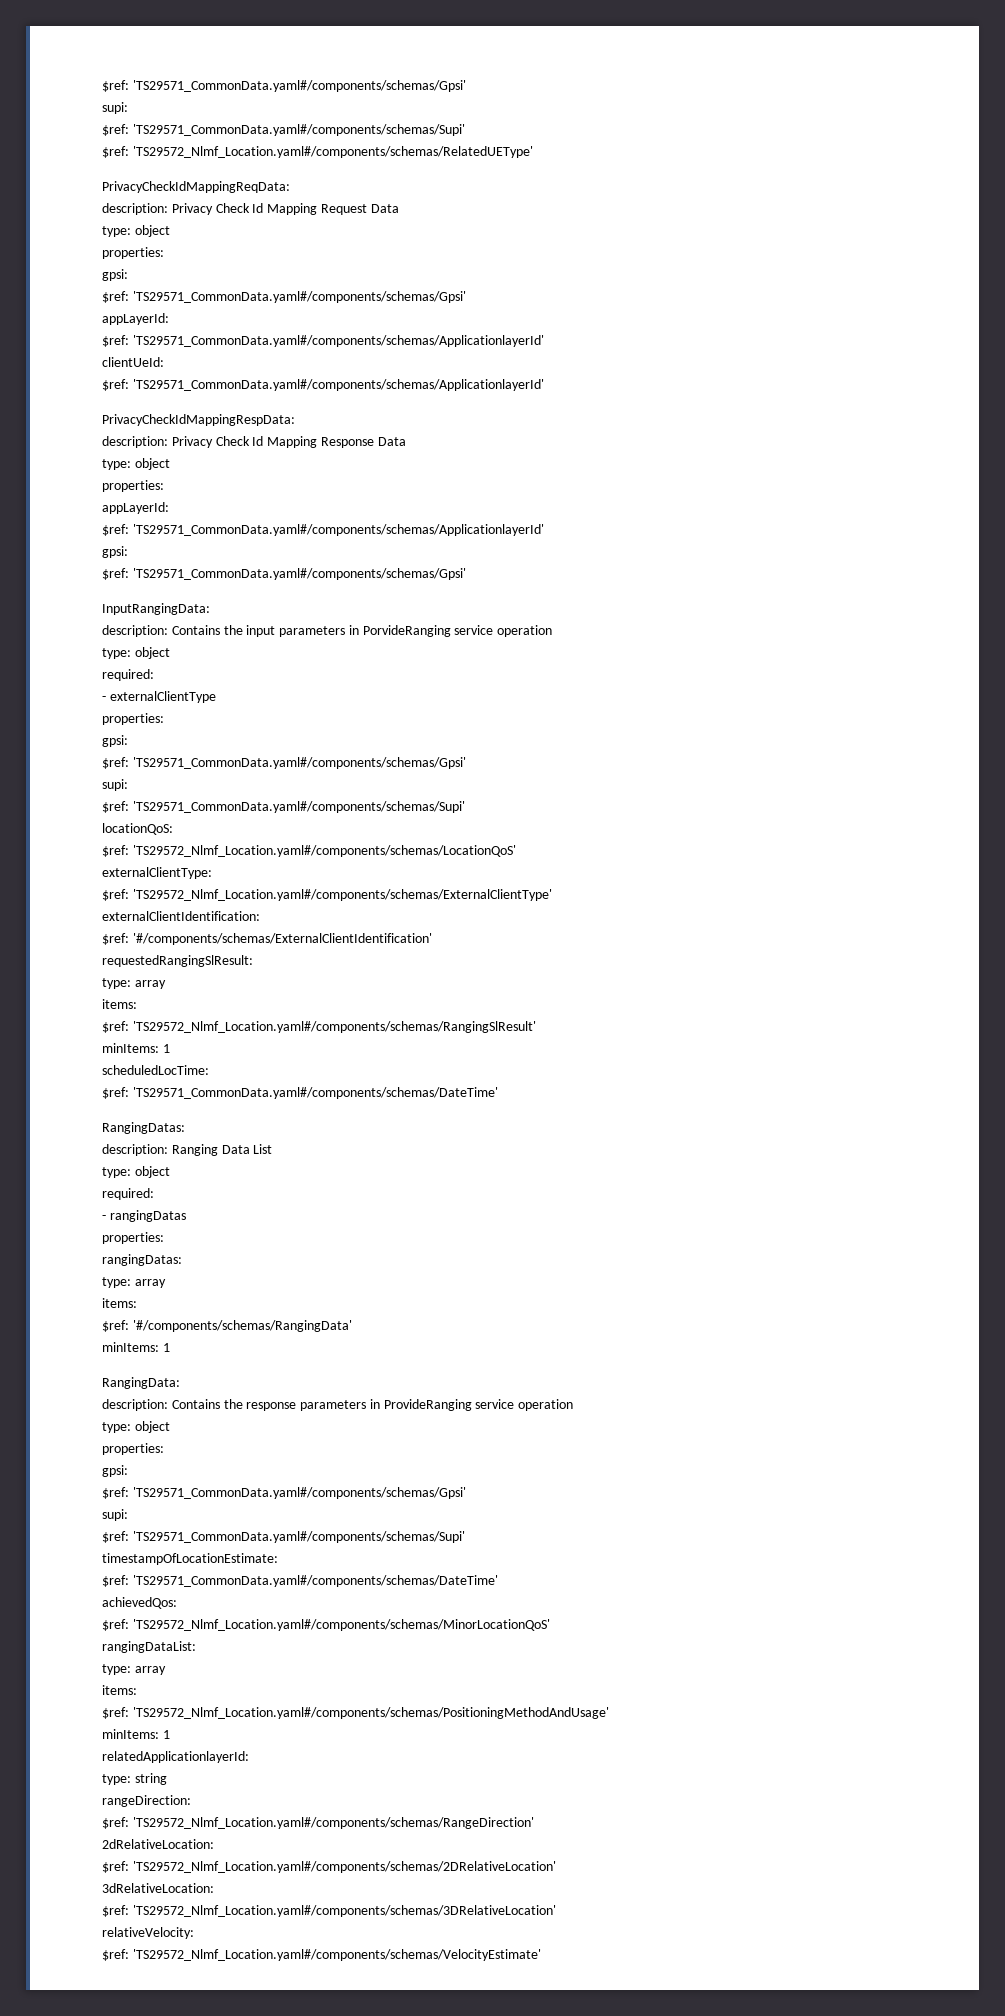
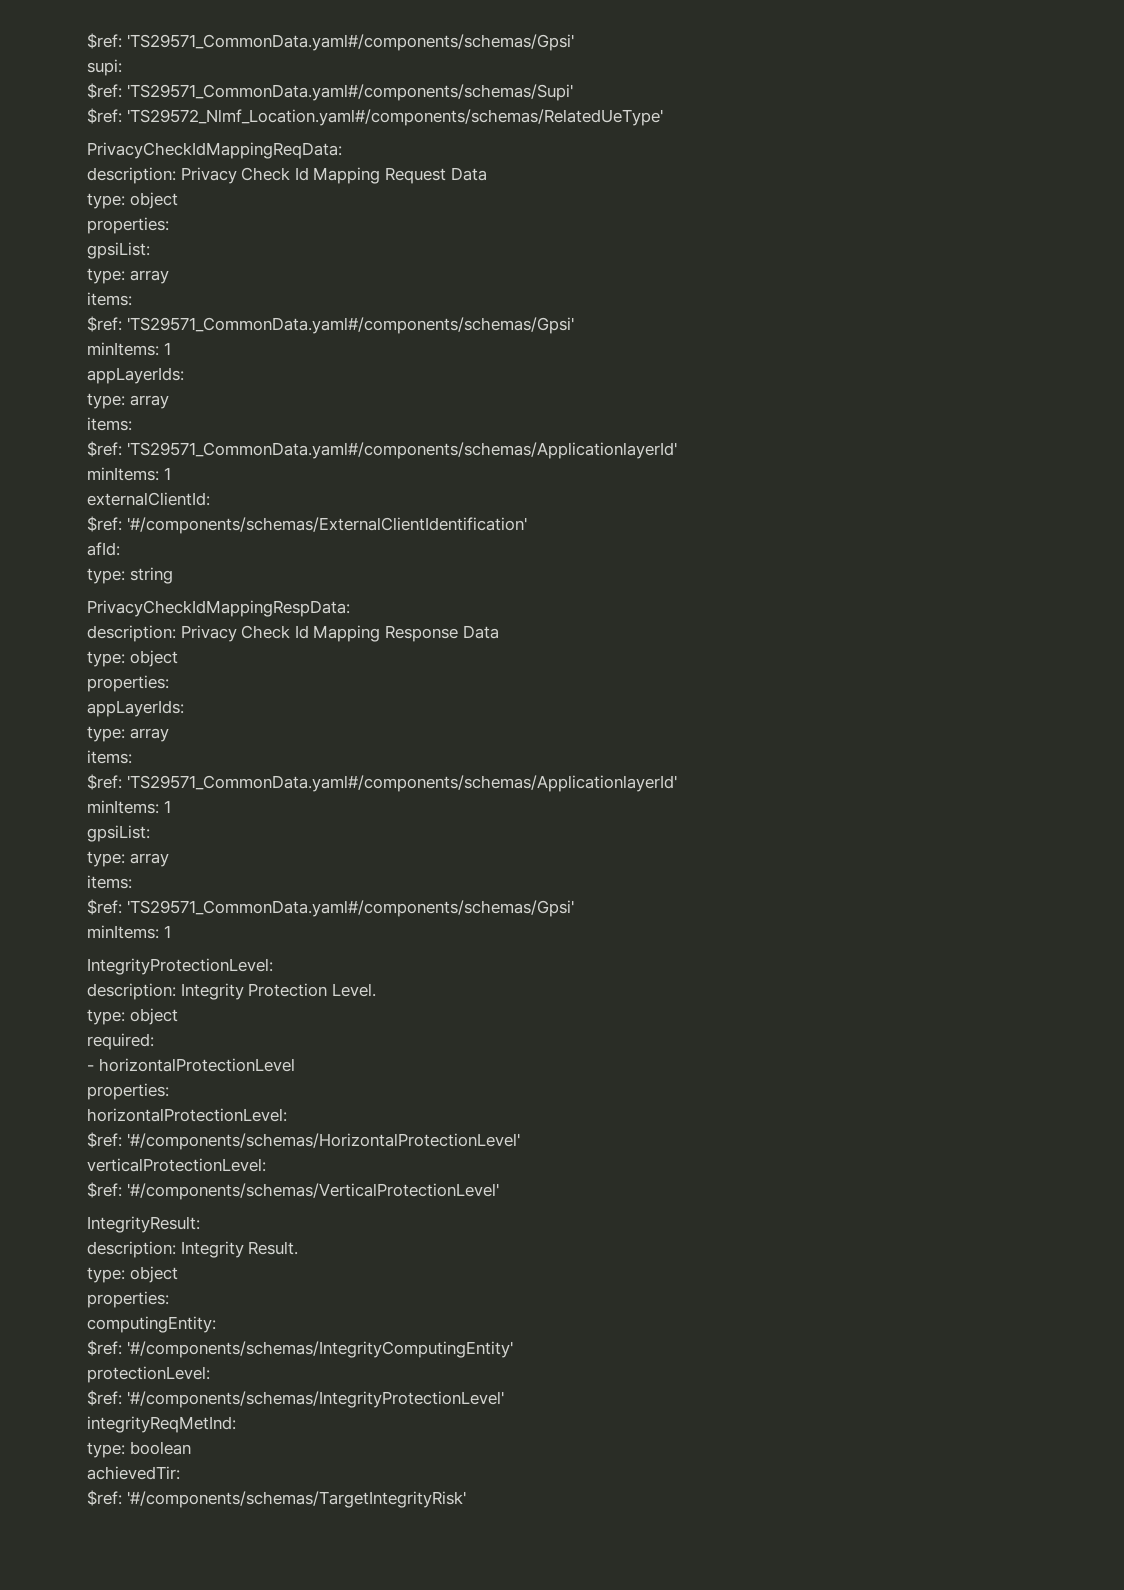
[132,146,533,158] 'TS29572_Nlmf_Location.yaml#/components/schemas/RelatedUEType' -> [126,109,663,126] 'TS29572_Nlmf_Location.yaml#/components/schemas/RelatedUeType'
[102,269,128,281] [102,291,466,303] [102,313,169,325] [102,335,544,347] [102,357,164,367] [102,379,544,391] gpsi: // $ref: 'TS29571_CommonData.yaml#/components/schemas/Gpsi' // appLayerId: // $ref: 'TS29571_CommonData.yaml#/components/schemas/ApplicationlayerId' // clientUeId: // $ref: 'TS29571_CommonData.yaml#/components/schemas/ApplicationlayerId' -> [87,242,150,259] [87,268,169,284] [87,292,132,306] [87,316,574,334] [87,342,171,356] [87,367,184,384] [87,393,169,409] [87,417,132,431] [87,441,677,459] [87,467,171,481] [87,492,210,506] [87,516,527,534] [87,542,120,556] [87,567,173,584] gpsiList: // type: array // items: // $ref: 'TS29571_CommonData.yaml#/components/schemas/Gpsi' // minItems: 1 // appLayerIds: // type: array // items: // $ref: 'TS29571_CommonData.yaml#/components/schemas/ApplicationlayerId' // minItems: 1 // externalClientId: // $ref: '#/components/schemas/ExternalClientIdentification' // afId: // type: string
[102,502,169,514] [102,524,544,536] [102,546,128,558] [102,568,466,580] [102,603,210,615] [102,625,553,637] [102,647,170,659] [102,669,154,681] [102,691,216,703] [102,713,164,725] [102,735,128,747] [102,757,466,769] [102,779,128,791] [102,801,465,813] [102,823,173,835] [102,845,516,857] [102,867,212,879] [102,889,552,901] [102,911,260,921] [102,933,432,945] [102,955,253,967] [102,978,166,989] [102,999,137,1009] [102,1021,536,1033] [102,1043,170,1053] [102,1065,209,1075] [102,1087,498,1099] [102,1122,185,1134] [102,1144,273,1156] [102,1166,170,1178] [102,1188,154,1200] [102,1210,186,1222] [102,1232,164,1244] [102,1254,182,1266] [102,1277,166,1288] [102,1298,137,1308] [102,1320,352,1332] [102,1342,170,1352] [102,1377,180,1389] [102,1399,574,1411] [102,1421,170,1433] [102,1443,164,1455] [102,1465,128,1477] [102,1487,466,1499] [102,1509,128,1521] [102,1531,465,1543] [102,1553,278,1565] [102,1575,498,1587] [102,1597,177,1609] [102,1619,550,1631] [102,1641,196,1653] [102,1664,166,1675] [102,1685,137,1695] [102,1707,609,1719] [102,1729,170,1739] [102,1751,249,1763] [102,1773,167,1785] [102,1795,191,1807] [102,1817,534,1829] [102,1839,214,1849] [102,1861,556,1873] [102,1883,214,1893] [102,1905,556,1917] [102,1927,194,1939] [102,1949,541,1961] appLayerId: // $ref: 'TS29571_CommonData.yaml#/components/schemas/ApplicationlayerId' // gpsi: // $ref: 'TS29571_CommonData.yaml#/components/schemas/Gpsi' // InputRangingData: // description: Contains the input parameters in PorvideRanging service operation // type: object // required: // - externalClientType // properties: // gpsi: // $ref: 'TS29571_CommonData.yaml#/components/schemas/Gpsi' // supi: // $ref: 'TS29571_CommonData.yaml#/components/schemas/Supi' // locationQoS: // $ref: 'TS29572_Nlmf_Location.yaml#/components/schemas/LocationQoS' // externalClientType: // $ref: 'TS29572_Nlmf_Location.yaml#/components/schemas/ExternalClientType' // externalClientIdentification: // $ref: '#/components/schemas/ExternalClientIdentification' // requestedRangingSlResult: // type: array // items: // $ref: 'TS29572_Nlmf_Location.yaml#/components/schemas/RangingSlResult' // minItems: 1 // scheduledLocTime: // $ref: 'TS29571_CommonData.yaml#/components/schemas/DateTime' // RangingDatas: // description: Ranging Data List // type: object // required: // - rangingDatas // properties: // rangingDatas: // type: array // items: // $ref: '#/components/schemas/RangingData' // minItems: 1 // RangingData: // description: Contains the response parameters in ProvideRanging service operation // type: object // properties: // gpsi: // $ref: 'TS29571_CommonData.yaml#/components/schemas/Gpsi' // supi: // $ref: 'TS29571_CommonData.yaml#/components/schemas/Supi' // timestampOfLocationEstimate: // $ref: 'TS29571_CommonData.yaml#/components/schemas/DateTime' // achievedQos: // $ref: 'TS29572_Nlmf_Location.yaml#/components/schemas/MinorLocationQoS' // rangingDataList: // type: array // items: // $ref: 'TS29572_Nlmf_Location.yaml#/components/schemas/PositioningMethodAndUsage' // minItems: 1 // relatedApplicationlayerId: // type: string // rangeDirection: // $ref: 'TS29572_Nlmf_Location.yaml#/components/schemas/RangeDirection' // 2dRelativeLocation: // $ref: 'TS29572_Nlmf_Location.yaml#/components/schemas/2DRelativeLocation' // 3dRelativeLocation: // $ref: 'TS29572_Nlmf_Location.yaml#/components/schemas/3DRelativeLocation' // relativeVelocity: // $ref: 'TS29572_Nlmf_Location.yaml#/components/schemas/VelocityEstimate' -> [87,700,184,717] [87,726,169,742] [87,750,132,764] [87,774,677,792] [87,800,171,814] [87,825,150,842] [87,851,169,867] [87,875,132,889] [87,899,574,917] [87,925,171,939] [87,958,273,975] [87,983,376,1000] [87,1008,178,1025] [87,1033,154,1050] [87,1058,295,1072] [87,1083,169,1100] [87,1108,287,1122] [87,1132,520,1150] [87,1158,266,1172] [87,1182,499,1200] [87,1216,200,1233] [87,1241,299,1258] [87,1266,178,1283] [87,1291,169,1308] [87,1316,216,1333] [87,1340,513,1358] [87,1366,210,1383] [87,1390,504,1408] [87,1416,236,1433] [87,1441,191,1458] [87,1466,180,1480] [87,1490,466,1508] appLayerIds: // type: array // items: // $ref: 'TS29571_CommonData.yaml#/components/schemas/ApplicationlayerId' // minItems: 1 // gpsiList: // type: array // items: // $ref: 'TS29571_CommonData.yaml#/components/schemas/Gpsi' // minItems: 1 // IntegrityProtectionLevel: // description: Integrity Protection Level. // type: object // required: // - horizontalProtectionLevel // properties: // horizontalProtectionLevel: // $ref: '#/components/schemas/HorizontalProtectionLevel' // verticalProtectionLevel: // $ref: '#/components/schemas/VerticalProtectionLevel' // IntegrityResult: // description: Integrity Result. // type: object // properties: // computingEntity: // $ref: '#/components/schemas/IntegrityComputingEntity' // protectionLevel: // $ref: '#/components/schemas/IntegrityProtectionLevel' // integrityReqMetInd: // type: boolean // achievedTir: // $ref: '#/components/schemas/TargetIntegrityRisk'

